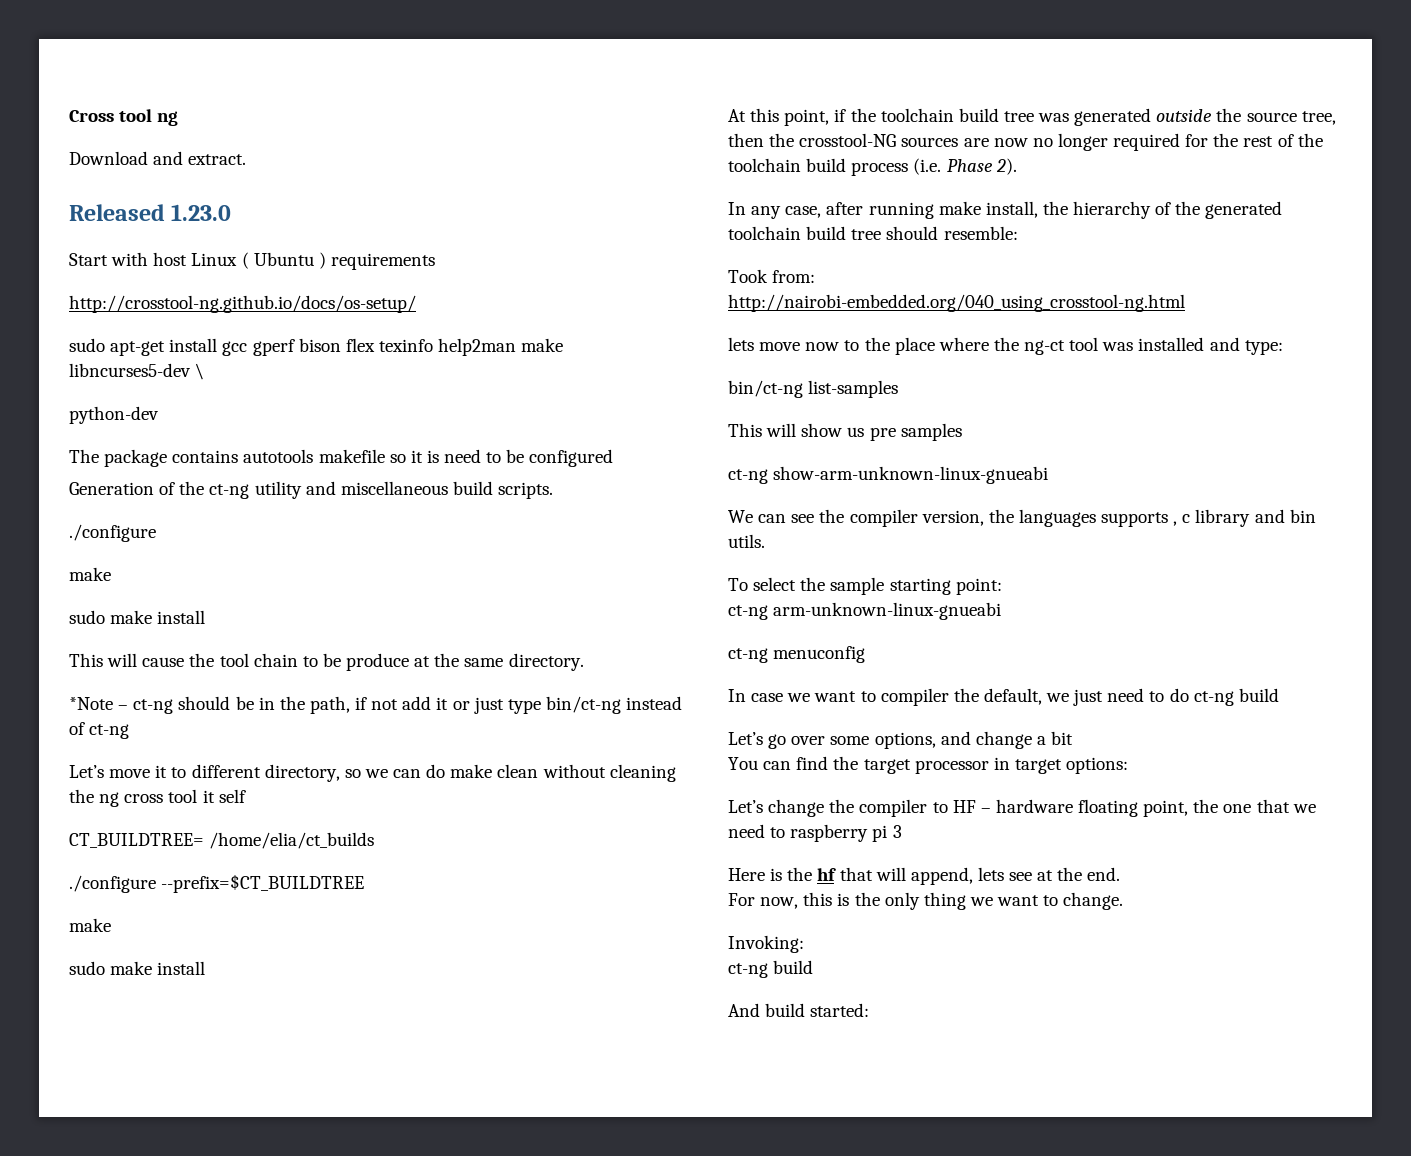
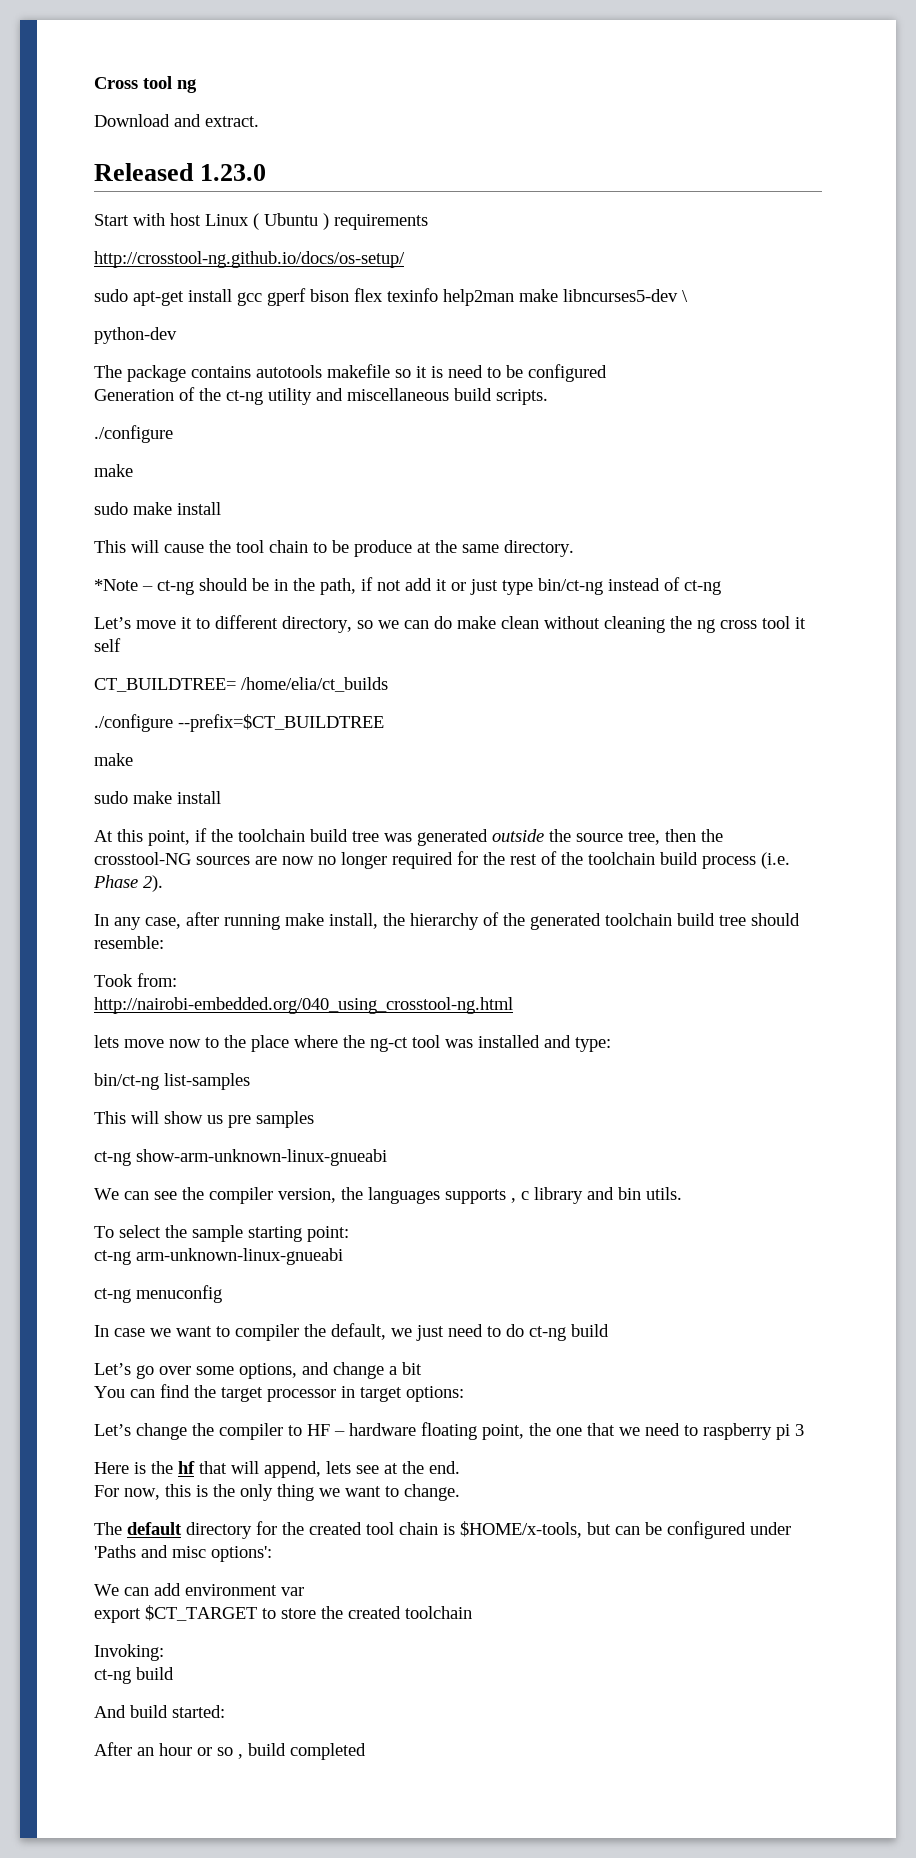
(1124, 901) none -> [94,1521,791,1539] [94,1545,272,1562] [94,1583,304,1596] [94,1605,472,1623] // The default directory for the created tool chain is $HOME/x-tools, but can be configured under 'Paths and misc options': // We can add environment var // export $CT_TARGET to store the created toolchain
(870, 1010) none -> [94,1742,366,1760] // After an hour or so , build completed

